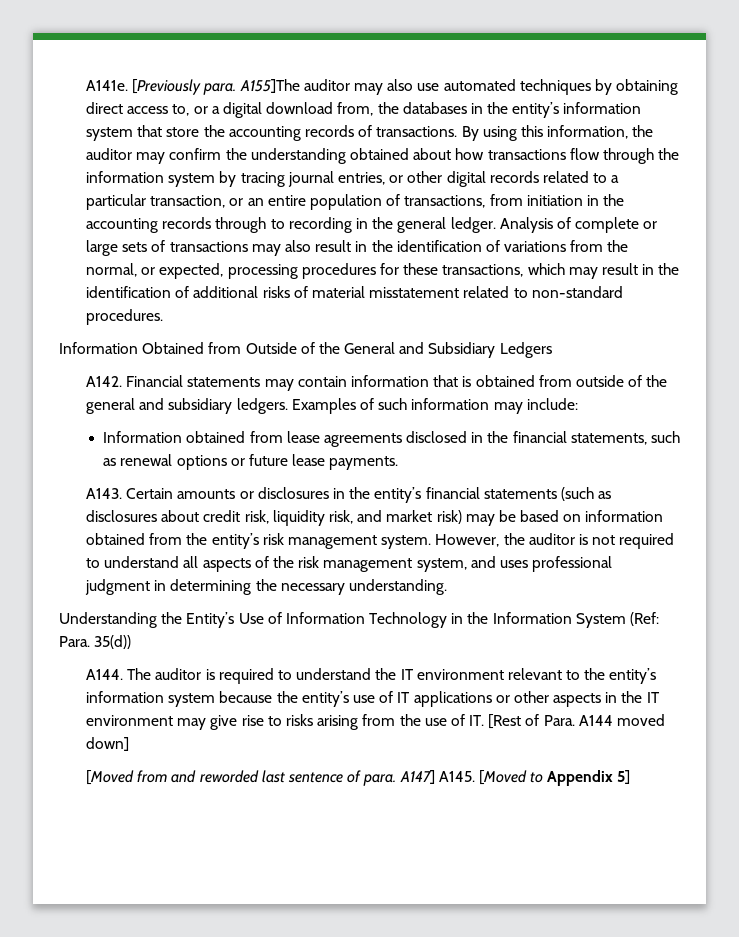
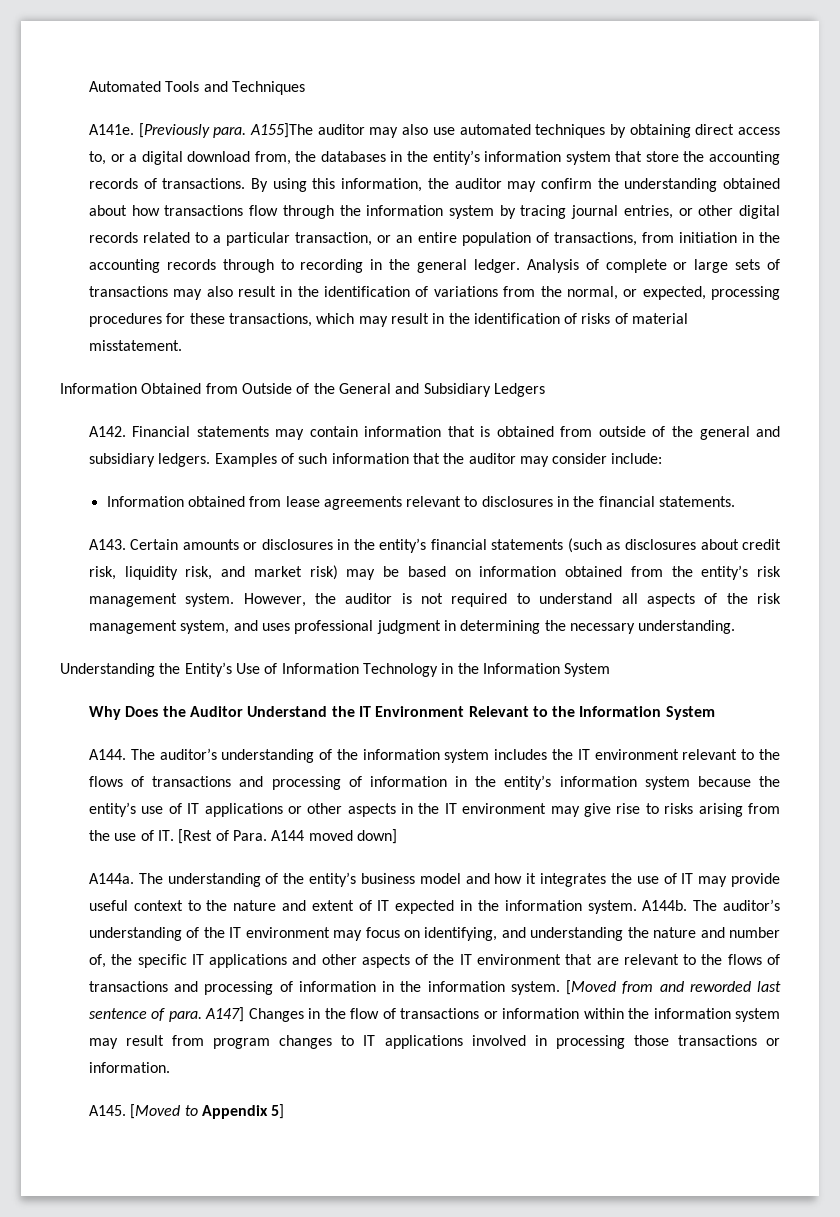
(86, 85) none -> [88,81,305,95] Automated Tools and Techniques //
[193,286,259,298] additional -> (578, 318) none
[369,286,623,298] [86,309,164,325] misstatement related to non-standard procedures. -> [88,340,182,351] misstatement.
[493,402,523,414] may -> [412,453,608,467] that the auditor may consider
[406,431,680,445] [103,454,399,470] disclosed in the financial statements, such as renewal options or future lease payments. -> [406,496,736,507] relevant to disclosures in the financial statements.
[630,612,660,626] [59,635,132,649] [86,668,372,684] (Ref: Para. 35(d)) // A144. The auditor is required to understand -> [88,706,715,720] [88,748,548,763] // Why Does the Auditor Understand the IT Environment Relevant to the Information System // A144. The auditor’s understanding of the information system includes
(606, 674) none -> [88,776,497,790] flows of transactions and processing of information in the
(130, 744) none -> [88,872,780,887] [88,899,781,914] [88,927,780,941] [88,954,781,968] [88,981,560,995] A144a. The understanding of the entity’s business model and how it integrates the use of IT may provide useful context to the nature and extent of IT expected in the information system. A144b. The auditor’s understanding of the IT environment may focus on identifying, and understanding the nature and number of, the specific IT applications and other aspects of the IT environment that are relevant to the flows of transactions and processing of information in the information system.
(435, 777) none -> [248,1008,781,1022] [88,1035,781,1049] [88,1062,170,1073] Changes in the flow of transactions or information within the information system may result from program changes to IT applications involved in processing those transactions or information. //

